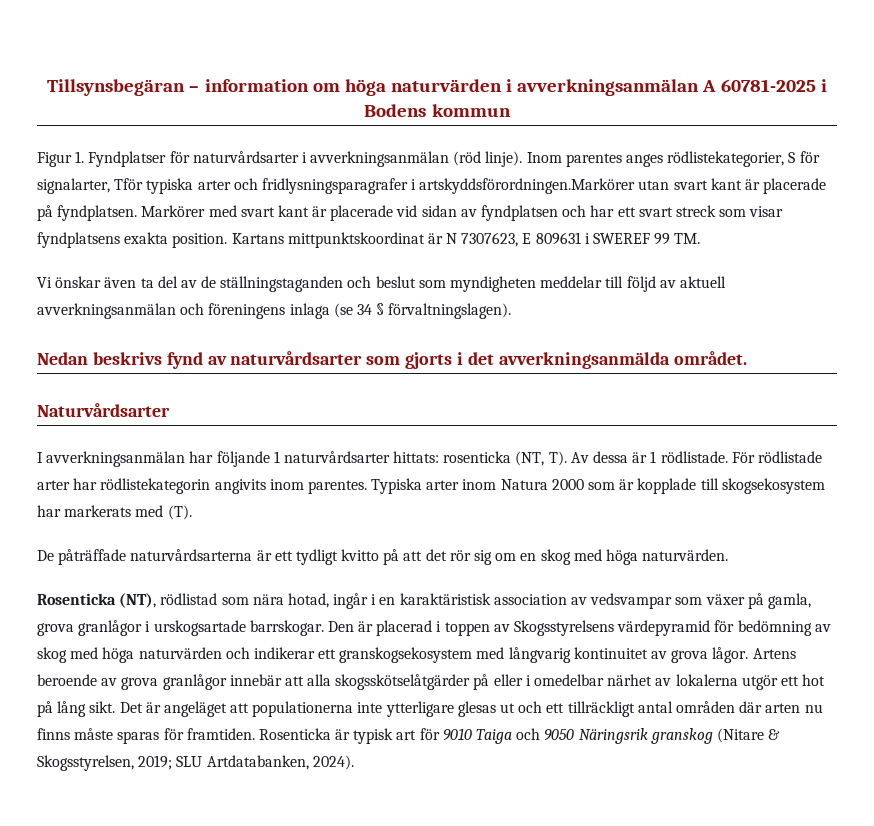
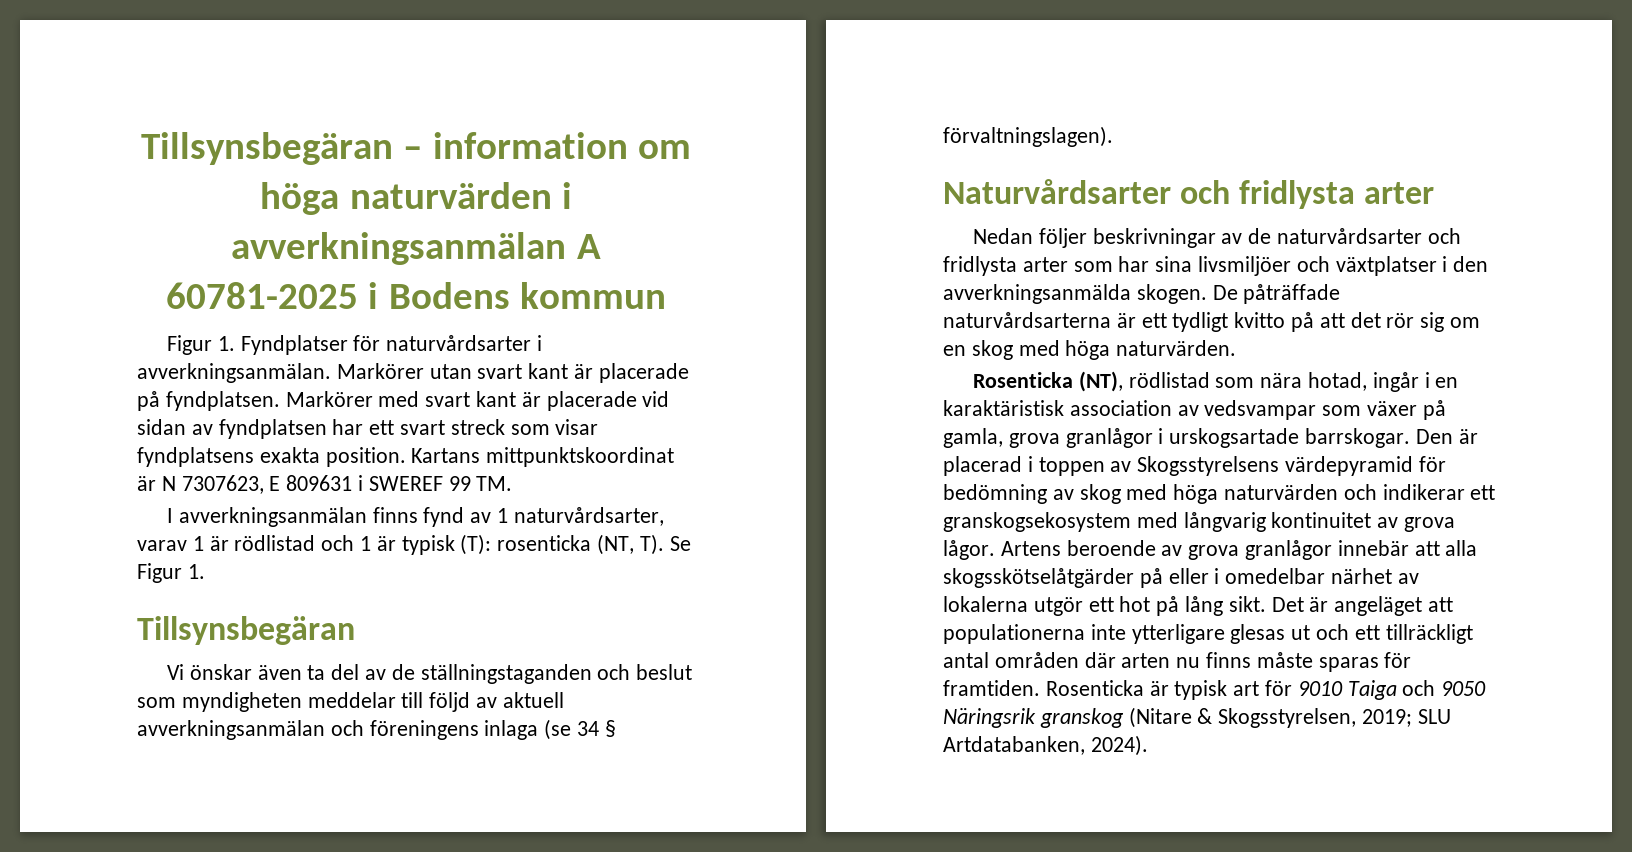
[310,151,820,167] [37,178,636,194] avverkningsanmälan (röd linje). Inom parentes anges rödlistekategorier, S för signalarter, Tför typiska arter och fridlysningsparagrafer i artskyddsförordningen.Markörer -> [137,363,424,383] avverkningsanmälan. Markörer
[562,205,587,217] och -> (327, 429) none
(701, 238) none -> [166,507,664,527] [137,534,691,555] [137,563,205,583] [137,616,355,645] // I avverkningsanmälan finns fynd av 1 naturvårdsarter, varav 1 är rödlistad och 1 är typisk (T): rosenticka (NT, T). Se Figur 1. // Tillsynsbegäran
[37,351,747,369] [37,403,170,417] [37,451,822,467] [37,478,825,494] [37,505,192,520] Nedan beskrivs fynd av naturvårdsarter som gjorts i det avverkningsanmälda området. // Naturvårdsarter // I avverkningsanmälan har följande 1 naturvårdsarter hittats: rosenticka (NT, T). Av dessa är 1 rödlistade. För rödlistade arter har rödlistekategorin angivits inom parentes. Typiska arter inom Natura 2000 som är kopplade till skogsekosystem har markerats med (T). // -> [943,179,1435,209] [972,228,1461,248] [943,256,1489,276] [943,284,1207,304] Naturvårdsarter och fridlysta arter // Nedan följer beskrivningar av de naturvårdsarter och fridlysta arter som har sina livsmiljöer och växtplatser i den avverkningsanmälda skogen.

